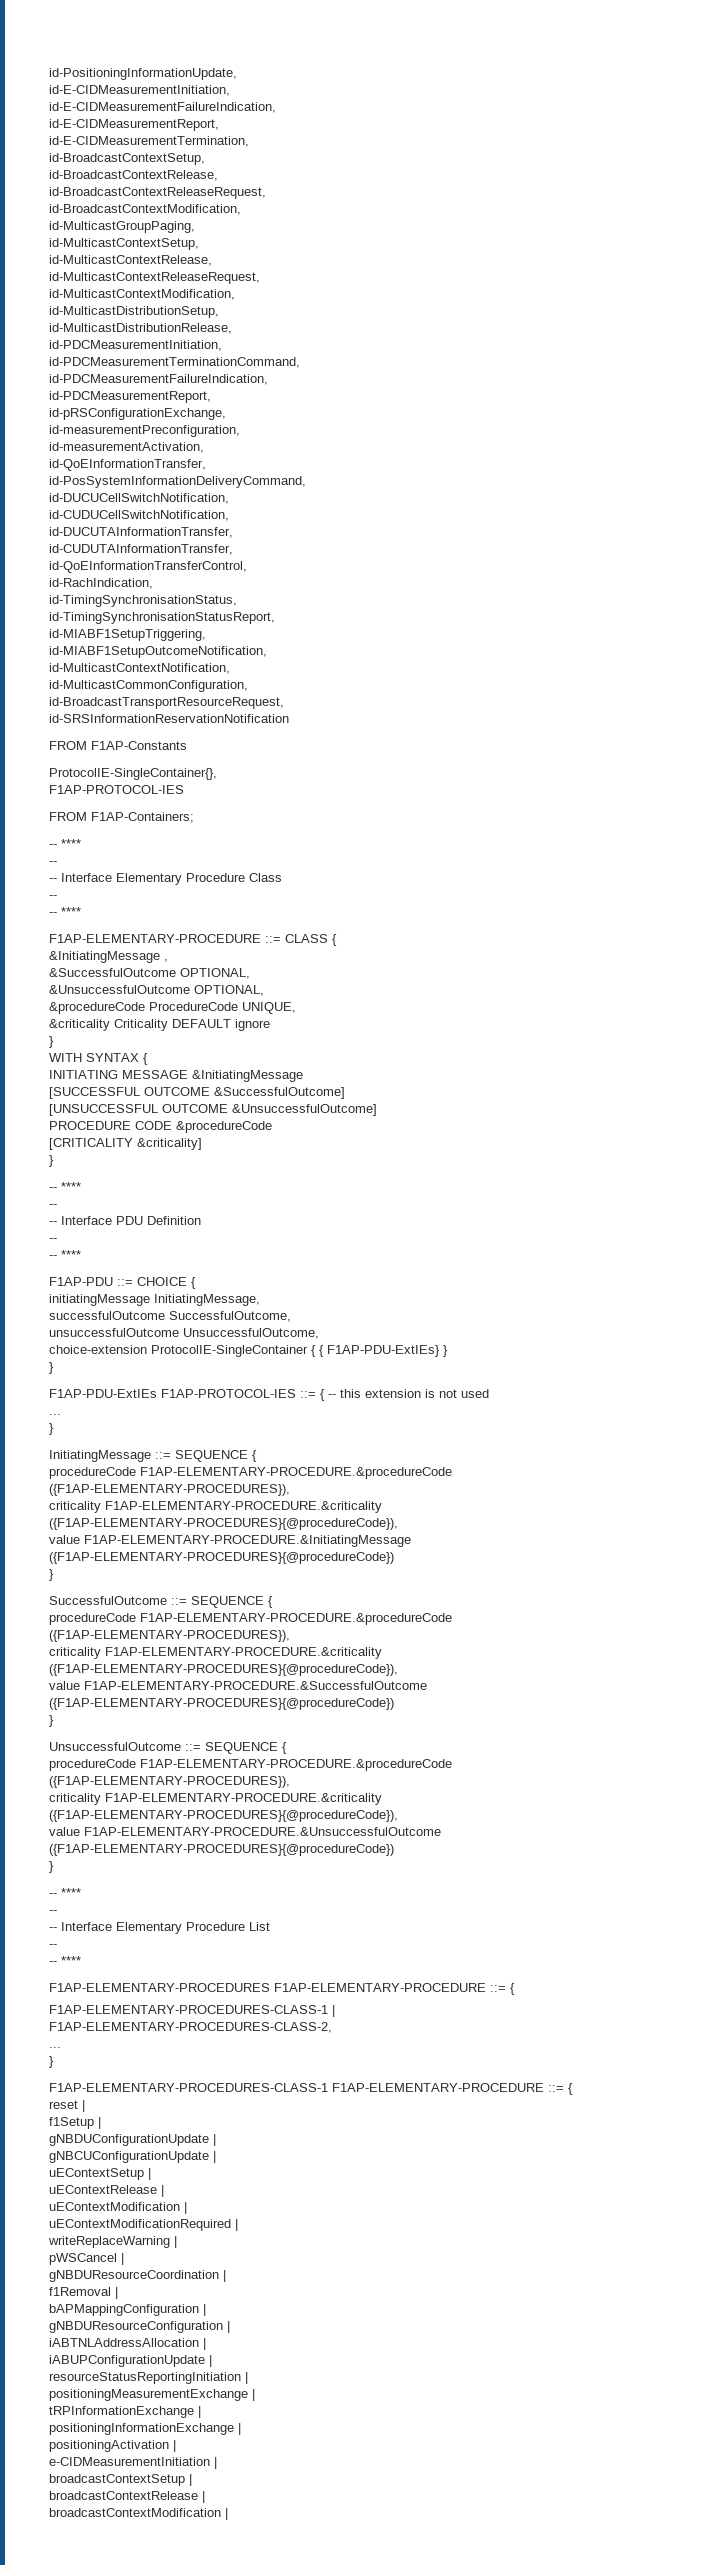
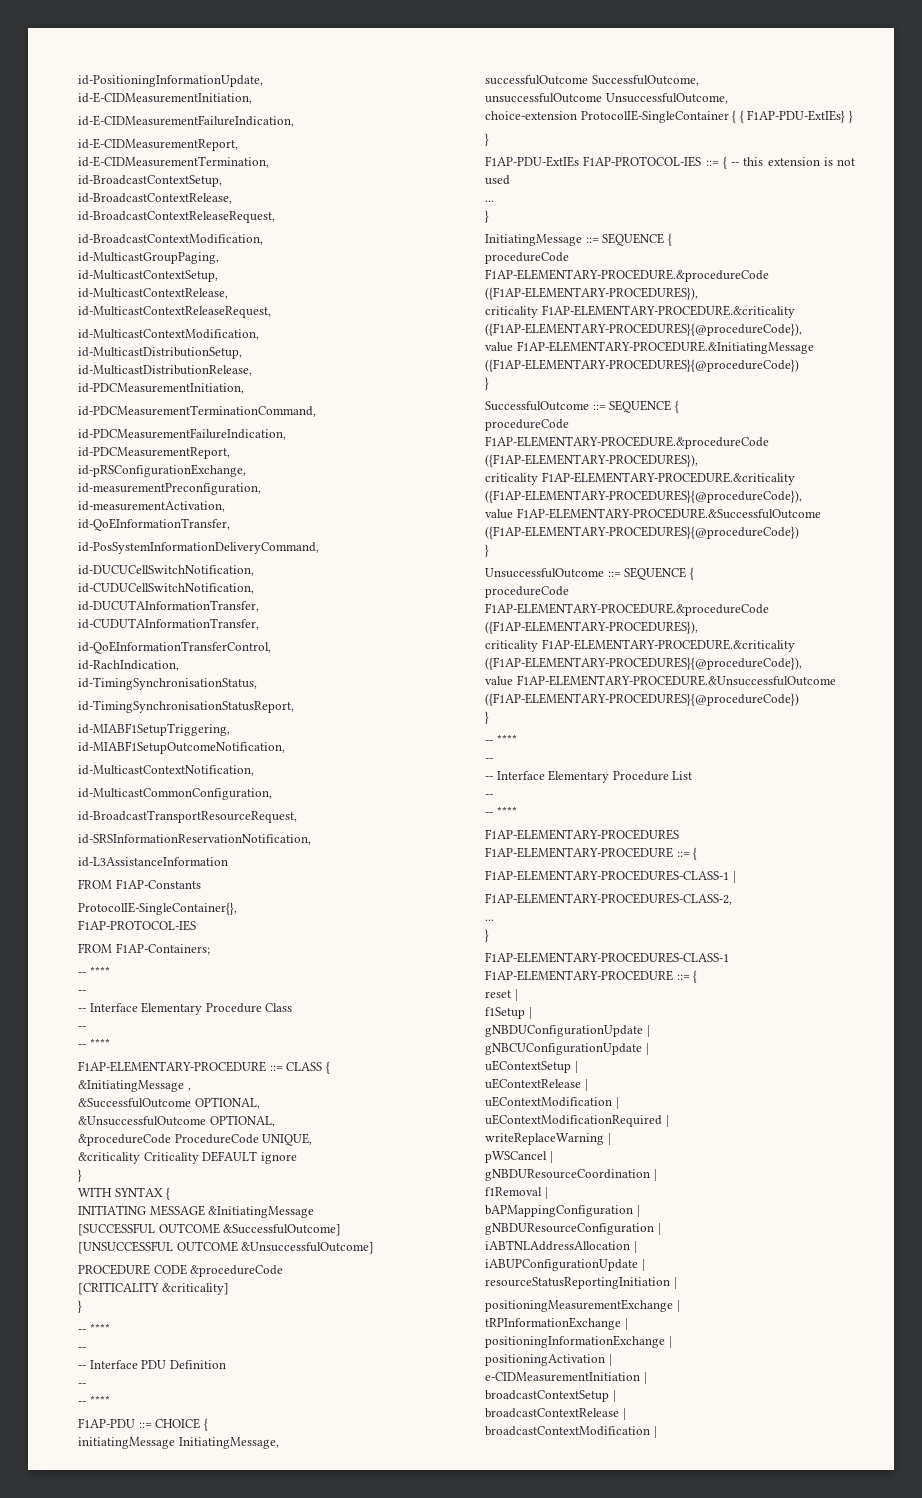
[49,714,289,723] id-SRSInformationReservationNotification -> [78,834,311,845] [78,857,228,867] id-SRSInformationReservationNotification, // id-L3AssistanceInformation

